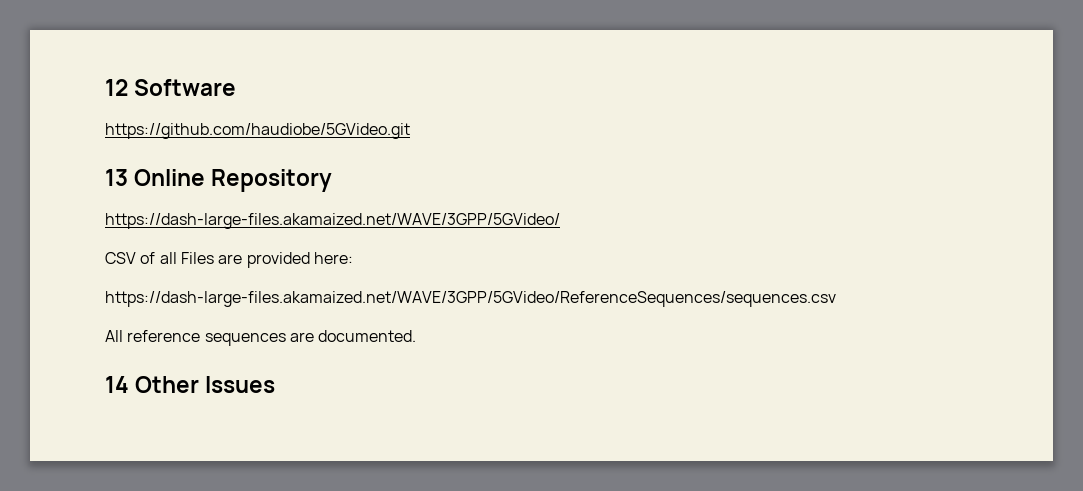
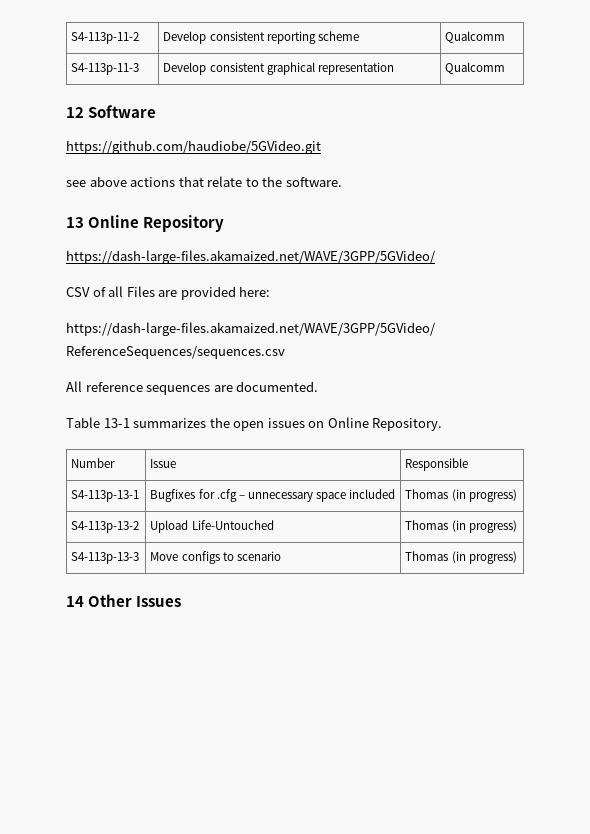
[105,79,237,96] [105,123,410,139] 12 Software // https://github.com/haudiobe/5GVideo.git -> [71,32,140,44] [163,31,359,44] [445,31,506,43] [71,63,140,75] [163,62,394,75] [445,62,506,74] [66,105,157,118] [66,140,321,154] [66,176,342,187] S4-113p-11-2 | Develop consistent reporting scheme | Qualcomm // S4-113p-11-3 | Develop consistent graphical representation | Qualcomm // 12 Software // https://github.com/haudiobe/5GVideo.git // see above actions that relate to the software.
(417, 336) none -> [66,417,443,431] [71,458,116,468] [150,459,177,468] [405,458,469,471] [71,490,140,502] [150,489,396,502] [405,489,517,502] [71,521,140,533] [150,520,274,533] [405,520,517,533] [71,552,140,564] [150,551,281,564] [405,551,517,564] // Table 13-1 summarizes the open issues on Online Repository. // Number | Issue | Responsible // S4-113p-13-1 | Bugfixes for .cfg – unnecessary space included | Thomas (in progress) // S4-113p-13-2 | Upload Life-Untouched | Thomas (in progress) // S4-113p-13-3 | Move configs to scenario | Thomas (in progress)

